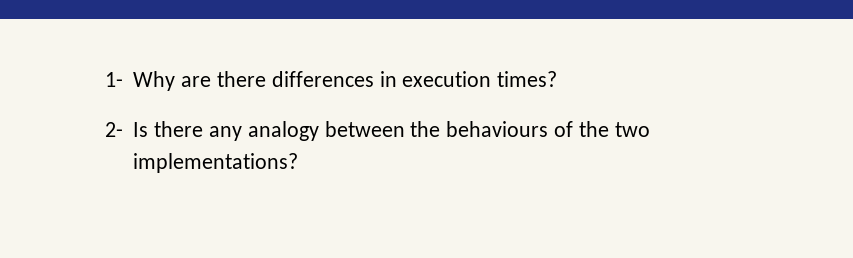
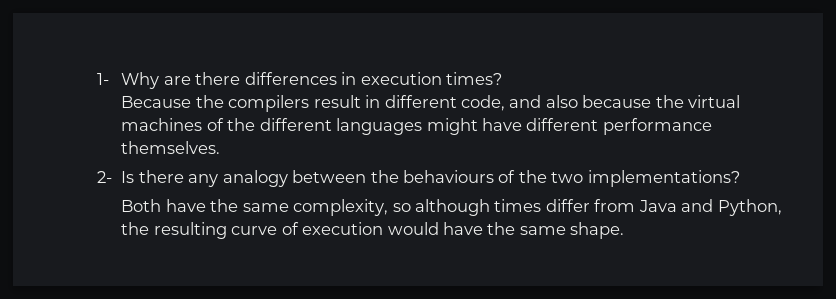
(558, 79) none -> [121,95,741,112] [121,118,712,135] [121,141,221,154] // Because the compilers result in different code, and also because the virtual machines of the different languages might have different performance themselves.
(299, 163) none -> [121,199,782,216] [121,222,625,239] // Both have the same complexity, so although times differ from Java and Python, the resulting curve of execution would have the same shape.

